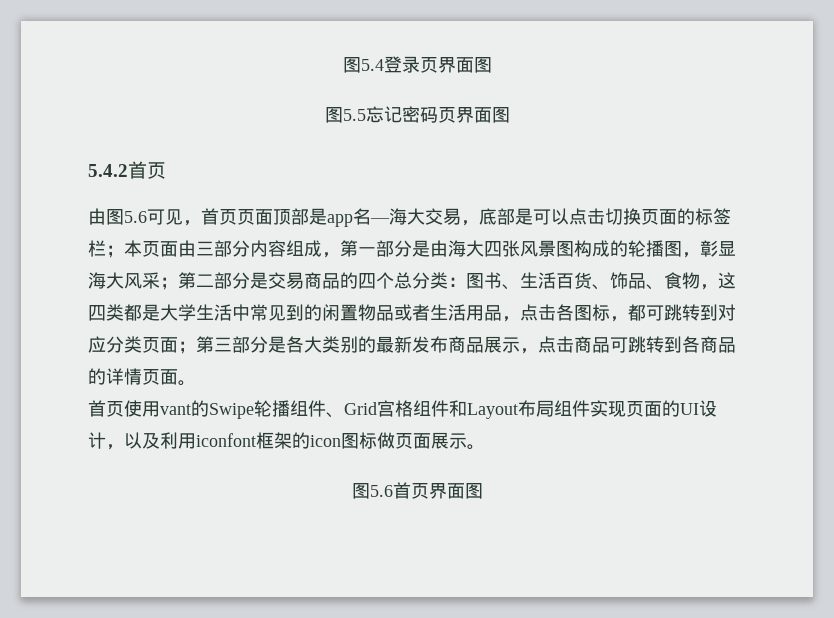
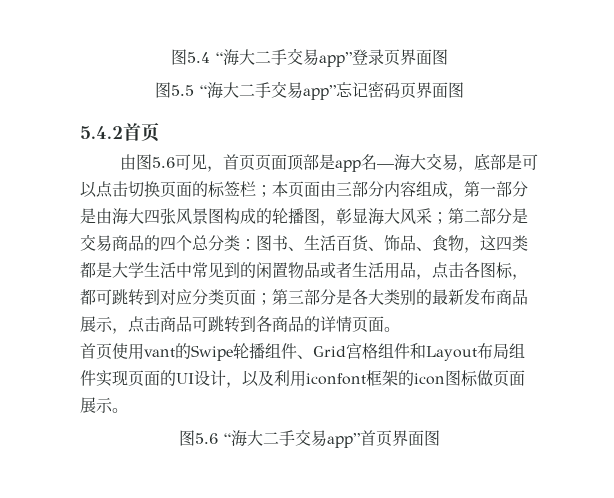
(384, 65) none -> [216,48,352,67] “海大二手交易app”
(366, 115) none -> [200,81,336,100] “海大二手交易app”
(393, 491) none -> [224,429,360,448] “海大二手交易app”

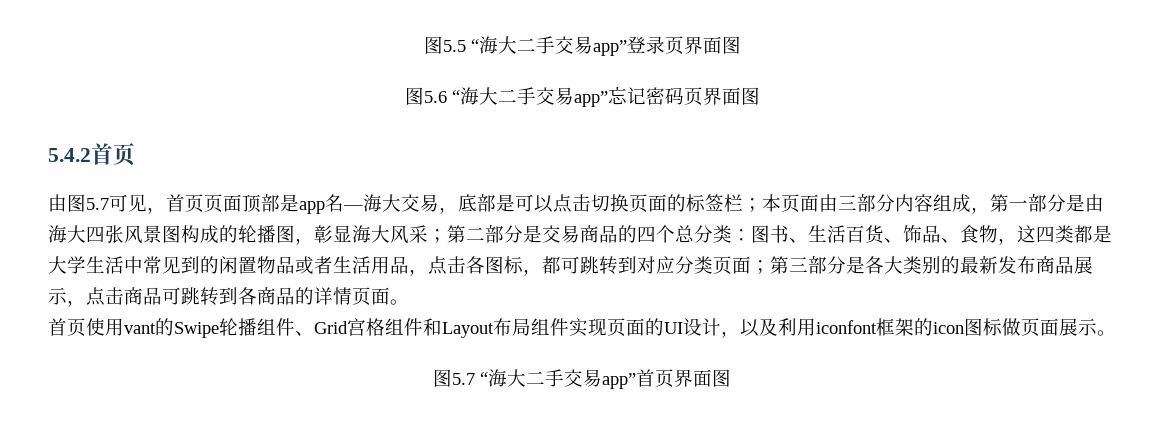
[171,49,210,65] 图5.4 -> [423,36,466,54] 图5.5
[171,85,194,96] 5.5 -> [423,91,447,103] 5.6
[151,157,175,168] 5.6 -> [86,198,109,210] 5.7
[195,433,218,444] 5.6 -> [452,373,475,385] 5.7

